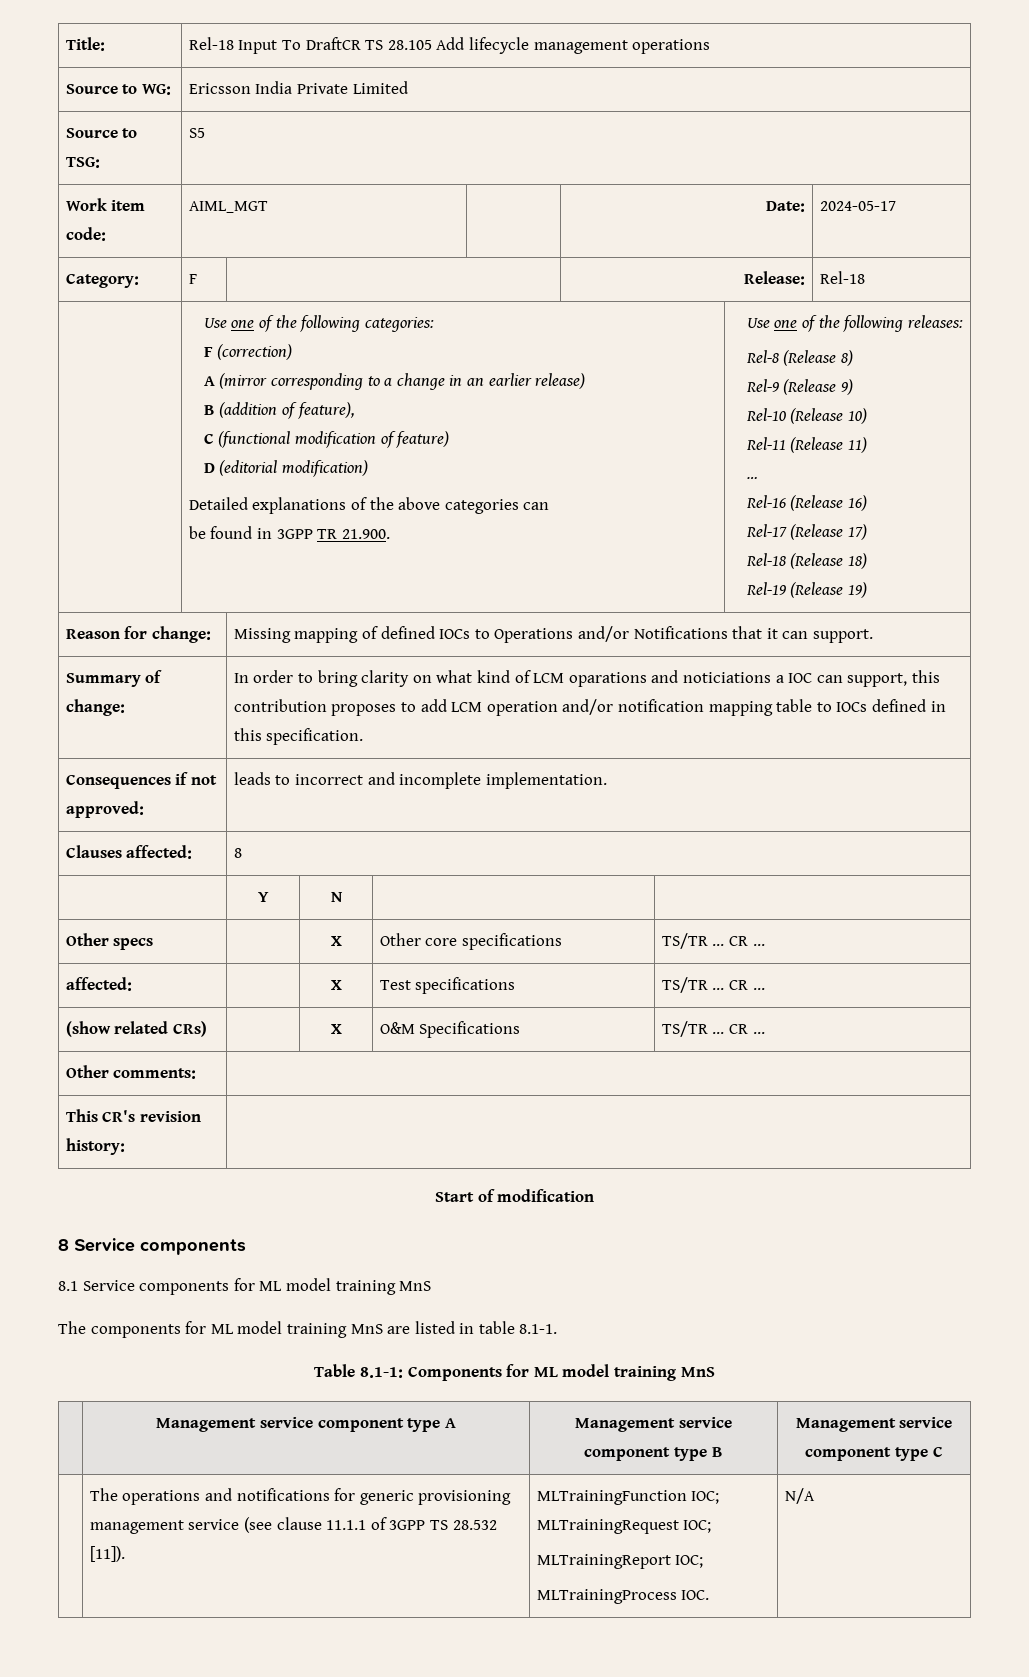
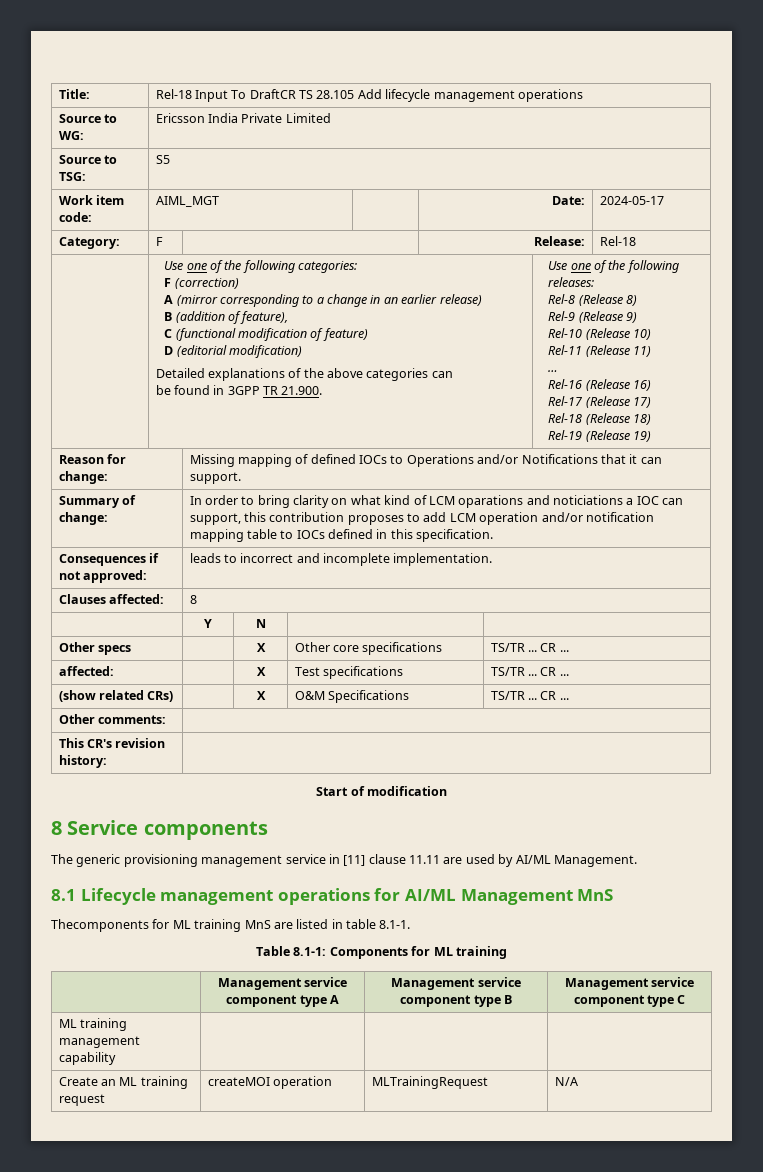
[58,1278,432,1295] [58,1321,283,1338] 8.1 Service components for ML model training MnS // The components for ML model -> [51,854,637,867] [51,888,614,905] [51,919,191,932] The generic provisioning management service in [11] clause 11.11 are used by AI/ML Management. // 8.1 Lifecycle management operations for AI/ML Management MnS // Thecomponents for ML
[562,1364,715,1381] model training MnS -> [455,946,507,959] training
[89,1488,512,1505] [89,1517,497,1534] [89,1546,125,1562] [536,1490,720,1505] [536,1519,712,1534] [536,1554,704,1569] [536,1589,710,1604] | The operations and notifications for generic provisioning management service (see clause 11.1.1 of 3GPP TS 28.532 [11]). | MLTrainingFunction IOC; MLTrainingRequest IOC; // MLTrainingReport IOC; // MLTrainingProcess IOC. -> [58,1018,127,1031] [58,1036,140,1048] [58,1052,116,1065] [58,1076,188,1089] [58,1094,105,1106] [207,1076,332,1089] [371,1076,488,1089] ML training management capability | | | // Create an ML training request | createMOI operation | MLTrainingRequest

